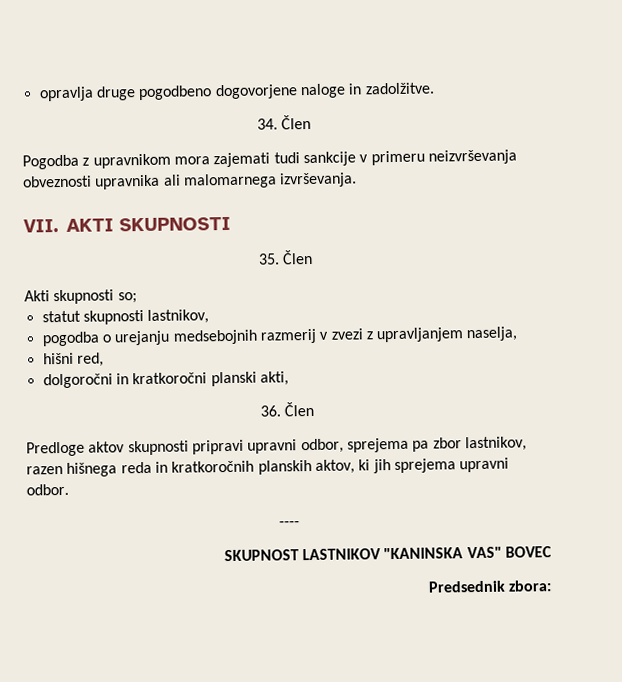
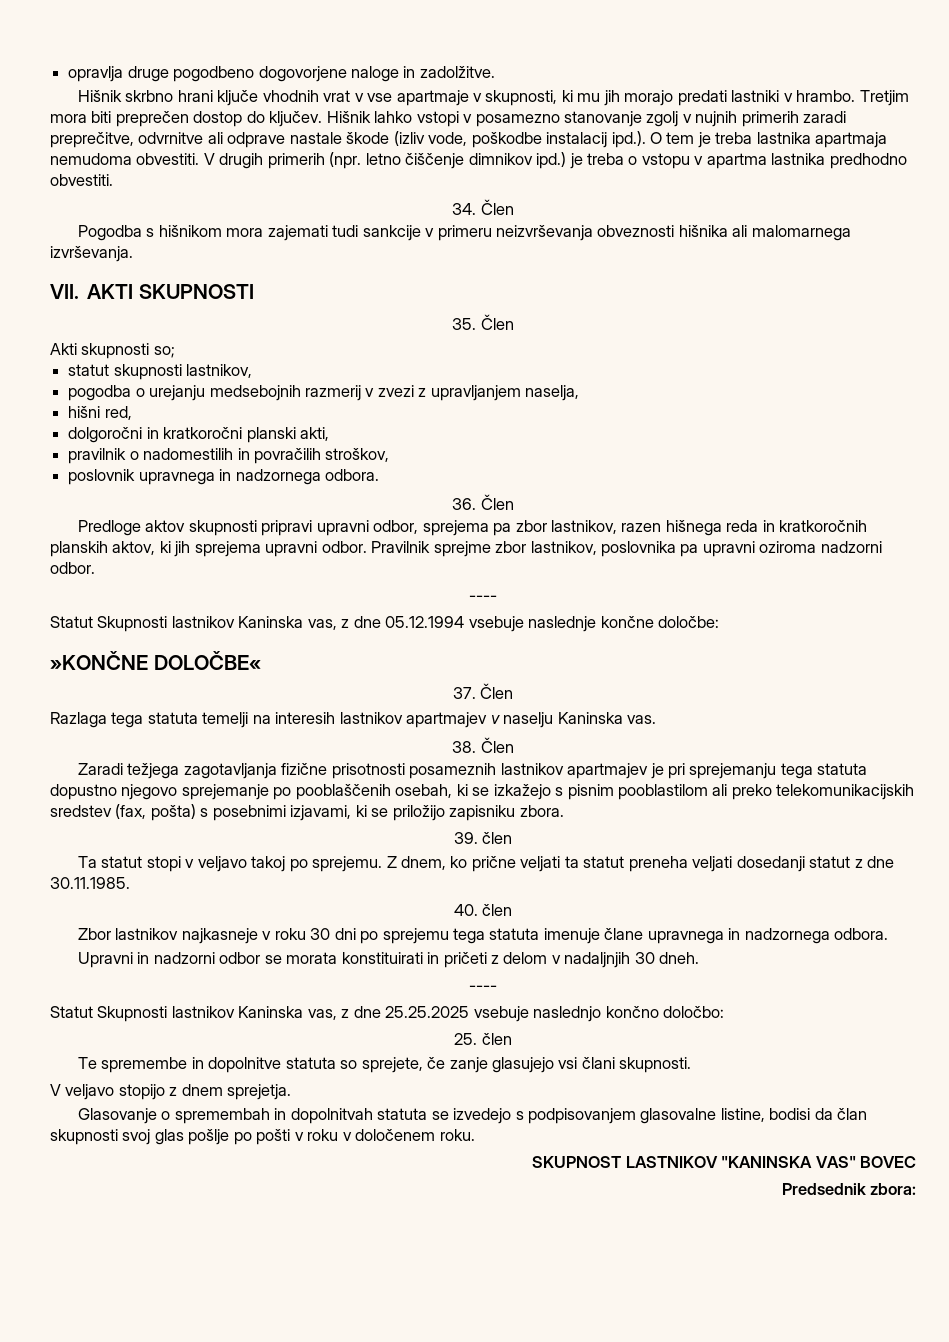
(435, 88) none -> [77,90,909,106] [50,111,847,127] [50,131,888,148] [50,152,907,169] [50,174,113,186] // Hišnik skrbno hrani ključe vhodnih vrat v vse apartmaje v skupnosti, ki mu jih morajo predati lastniki v hrambo. Tretjim mora biti preprečen dostop do ključev. Hišnik lahko vstopi v posamezno stanovanje zgolj v nujnih primerih zaradi preprečitve, odvrnitve ali odprave nastale škode (izliv vode, poškodbe instalacij ipd.). O tem je treba lastnika apartmaja nemudoma obvestiti. V drugih primerih (npr. letno čiščenje dimnikov ipd.) je treba o vstopu v apartma lastnika predhodno obvestiti.
[82,153,171,169] z upravnikom -> [146,225,222,237] s hišnikom
[94,174,161,190] upravnika -> [678,225,728,237] hišnika
(289, 378) none -> [68,448,390,464] [68,469,379,485] // pravilnik o nadomestilih in povračilih stroškov, // poslovnik upravnega in nadzornega odbora.
[278,521,300,527] // ---- -> [371,541,882,557] [50,562,95,574] [469,595,497,601] [50,616,720,632] [50,651,261,670] [452,683,514,699] [50,712,657,728] [452,737,514,753] [77,763,868,779] [50,784,915,800] [50,804,564,821] [453,832,513,844] [77,856,894,872] [50,877,130,889] [453,904,513,916] [77,928,889,944] [77,952,700,968] [469,985,497,991] [50,1006,725,1022] [454,1033,512,1045] [77,1057,692,1073] [50,1084,292,1100] [77,1108,868,1124] [50,1129,475,1145] Pravilnik sprejme zbor lastnikov, poslovnika pa upravni oziroma nadzorni odbor. // ---- // Statut Skupnosti lastnikov Kaninska vas, z dne 05.12.1994 vsebuje naslednje končne določbe: // »KONČNE DOLOČBE« // 37. Člen // Razlaga tega statuta temelji na interesih lastnikov apartmajev v naselju Kaninska vas. // 38. Člen // Zaradi težjega zagotavljanja fizične prisotnosti posameznih lastnikov apartmajev je pri sprejemanju tega statuta dopustno njegovo sprejemanje po pooblaščenih osebah, ki se izkažejo s pisnim pooblastilom ali preko telekomunikacijskih sredstev (fax, pošta) s posebnimi izjavami, ki se priložijo zapisniku zbora. // 39. člen // Ta statut stopi v veljavo takoj po sprejemu. Z dnem, ko prične veljati ta statut preneha veljati dosedanji statut z dne 30.11.1985. // 40. člen // Zbor lastnikov najkasneje v roku 30 dni po sprejemu tega statuta imenuje člane upravnega in nadzornega odbora. // Upravni in nadzorni odbor se morata konstituirati in pričeti z delom v nadaljnjih 30 dneh. // ---- // Statut Skupnosti lastnikov Kaninska vas, z dne 25.25.2025 vsebuje naslednjo končno določbo: // 25. člen // Te spremembe in dopolnitve statuta so sprejete, če zanje glasujejo vsi člani skupnosti. // V veljavo stopijo z dnem sprejetja. // Glasovanje o spremembah in dopolnitvah statuta se izvedejo s podpisovanjem glasovalne listine, bodisi da član skupnosti svoj glas pošlje po pošti v roku v določenem roku.

